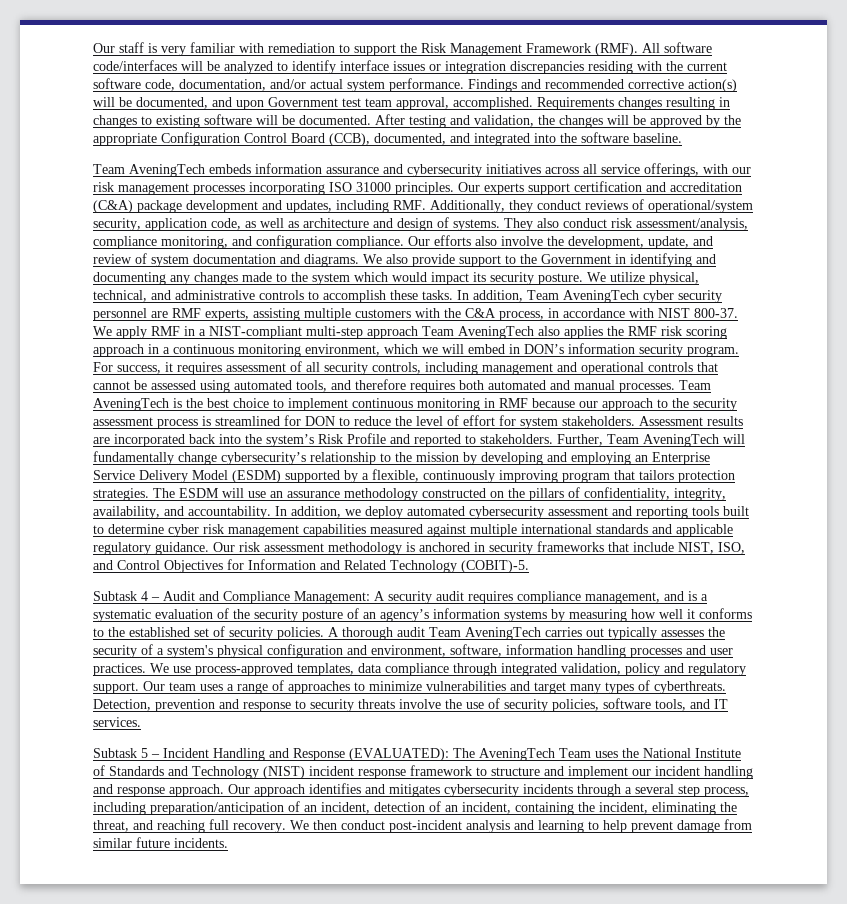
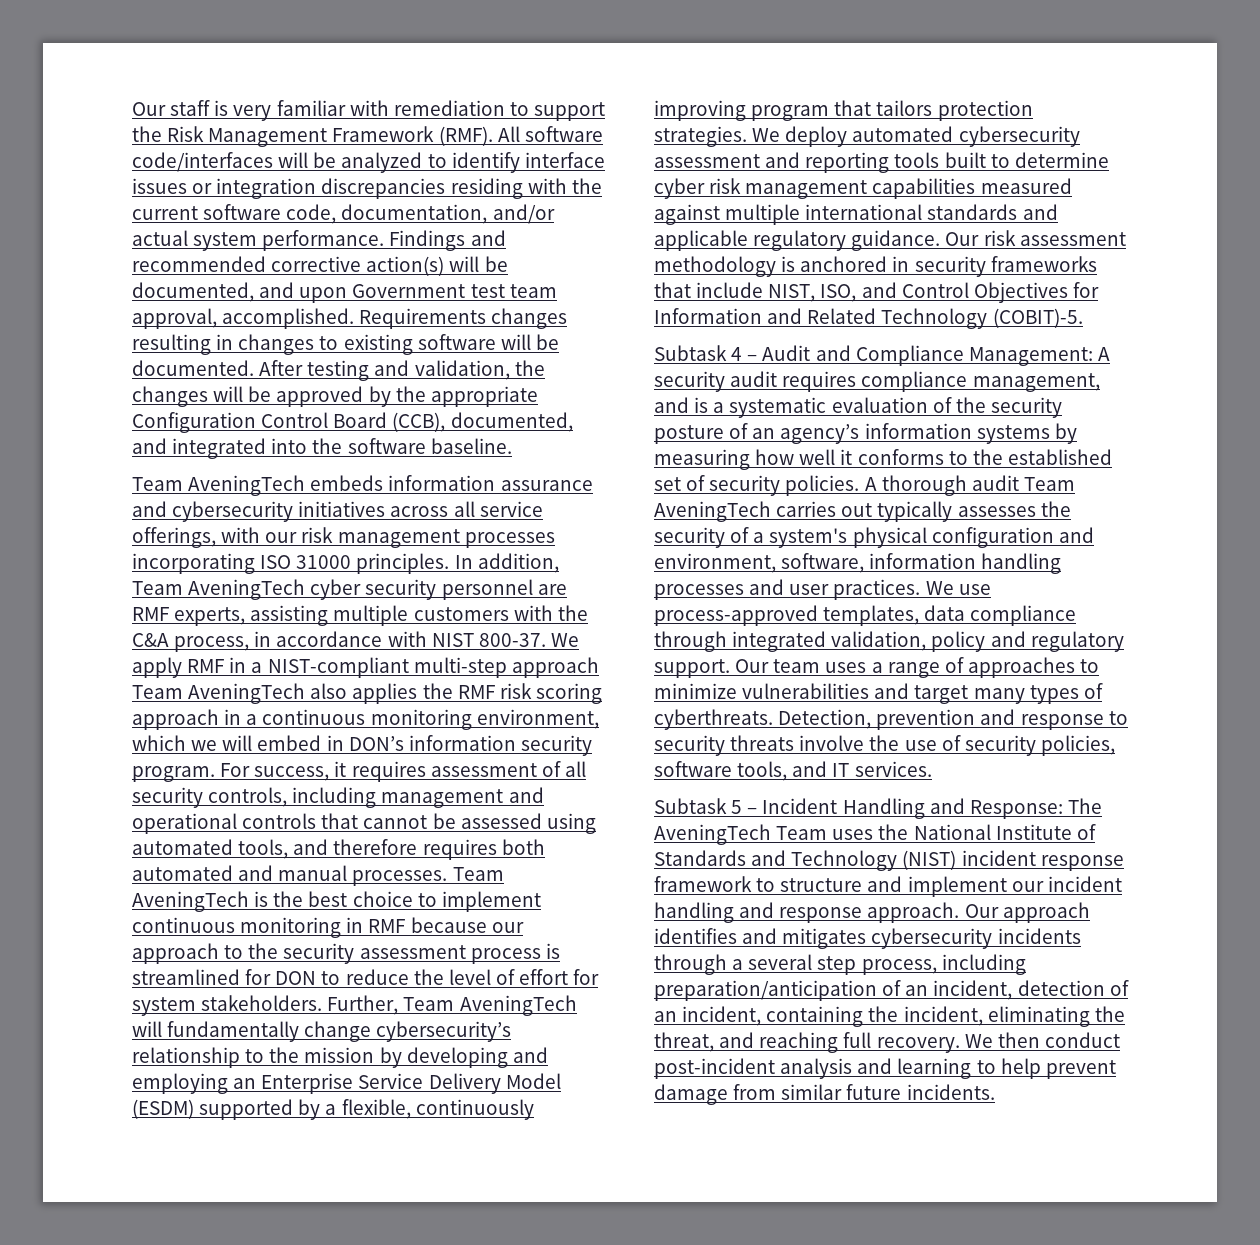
[458,181,742,195] [93,199,753,213] [93,217,748,231] [93,235,713,249] [93,253,716,267] [93,272,699,285] [93,290,453,303] Our experts support certification and accreditation (C&A) package development and updates, including RMF. Additionally, they conduct reviews of operational/system security, application code, as well as architecture and design of systems. They also conduct risk assessment/analysis, compliance monitoring, and configuration compliance. Our efforts also involve the development, update, and review of system documentation and diagrams. We also provide support to the Government in identifying and documenting any changes made to the system which would impact its security posture. We utilize physical, technical, and administrative controls to accomplish these tasks. -> (450, 563) none
[639,416,743,426] [93,433,553,447] Assessment results are incorporated back into the system’s Risk Profile and reported to stakeholders. -> (323, 1003) none
[153,487,726,501] [93,506,361,519] The ESDM will use an assurance methodology constructed on the pillars of confidentiality, integrity, availability, and accountability. In addition, we -> [752,128,781,142] We
[293,748,449,761] Response (EVALUATED): -> [969,800,1063,819] Response:

